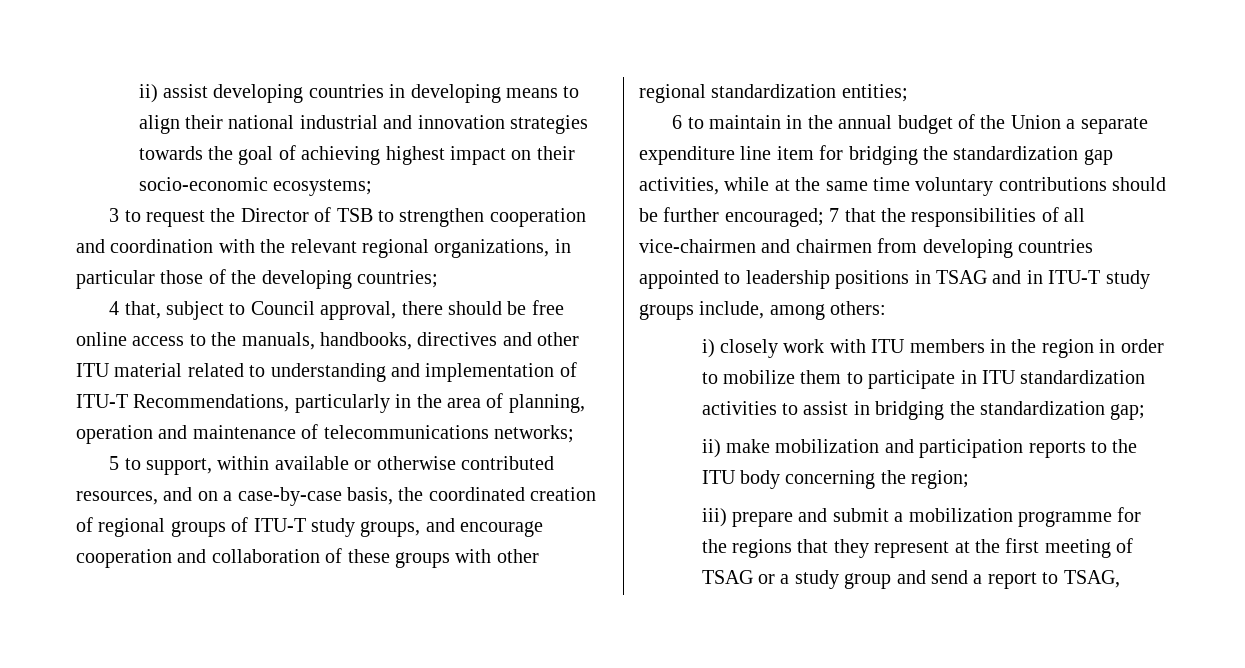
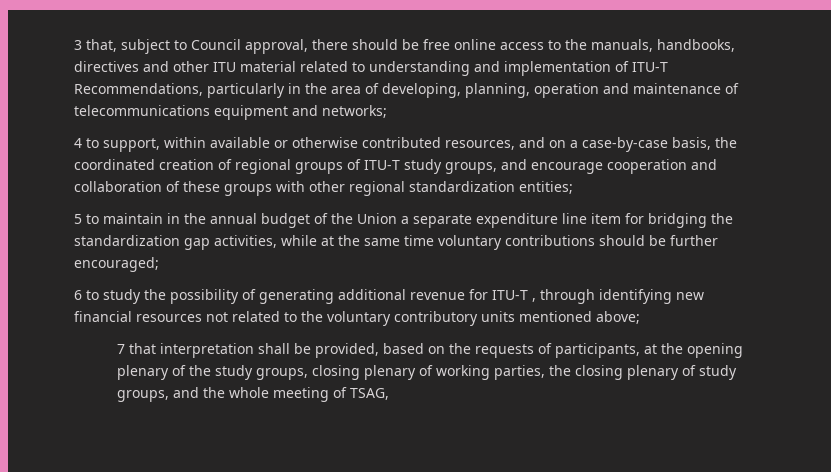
[138,84,580,103] [138,115,588,134] [138,145,575,165] [138,177,372,196] [109,207,586,227] [76,239,571,258] [76,269,438,289] [109,301,120,315] ii) assist developing countries in developing means to align their national industrial and innovation strategies towards the goal of achieving highest impact on their socio-economic ecosystems; // 3 to request the Director of TSB to strengthen cooperation and coordination with the relevant regional organizations, in particular those of the developing countries; // 4 -> [74,40,82,50] 3
(504, 400) none -> [382,83,461,98] developing,
(489, 432) none -> [214,105,318,120] equipment and
[109,456,120,470] 5 -> [74,138,82,148] 4
[672,115,683,129] 6 -> [74,214,82,224] 5
[829,207,1086,227] [639,238,1093,258] [639,270,1150,289] [639,301,887,320] [701,339,1164,358] [701,370,1146,389] [701,401,1146,420] [701,439,1138,458] [701,470,970,489] [701,507,1142,527] [701,538,1134,558] [701,570,1059,589] 7 that the responsibilities of all vice-chairmen and chairmen from developing countries appointed to leadership positions in TSAG and in ITU-T study groups include, among others: // i) closely work with ITU members in the region in order to mobilize them to participate in ITU standardization activities to assist in bridging the standardization gap; // ii) make mobilization and participation reports to the ITU body concerning the region; // iii) prepare and submit a mobilization programme for the regions that they represent at the first meeting of TSAG or a study group and send a report to -> [74,289,704,304] [74,311,640,326] [117,343,744,358] [117,365,738,380] [117,387,348,402] // 6 to study the possibility of generating additional revenue for ITU-T , through identifying new financial resources not related to the voluntary contributory units mentioned above; // 7 that interpretation shall be provided, based on the requests of participants, at the opening plenary of the study groups, closing plenary of working parties, the closing plenary of study groups, and the whole meeting of

